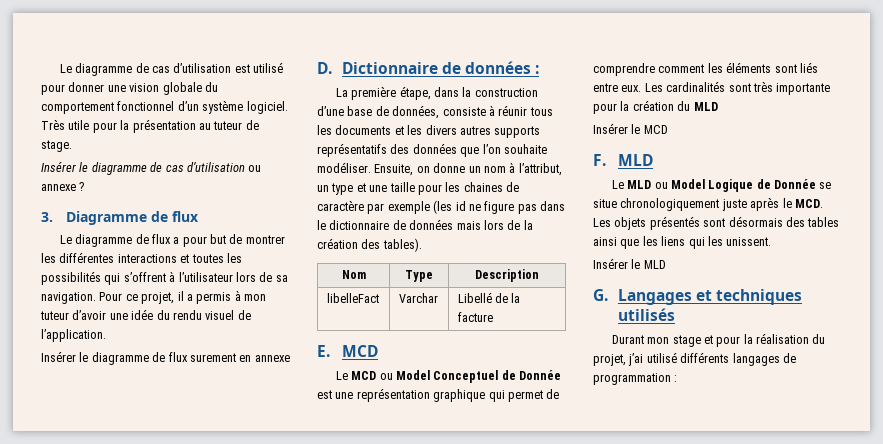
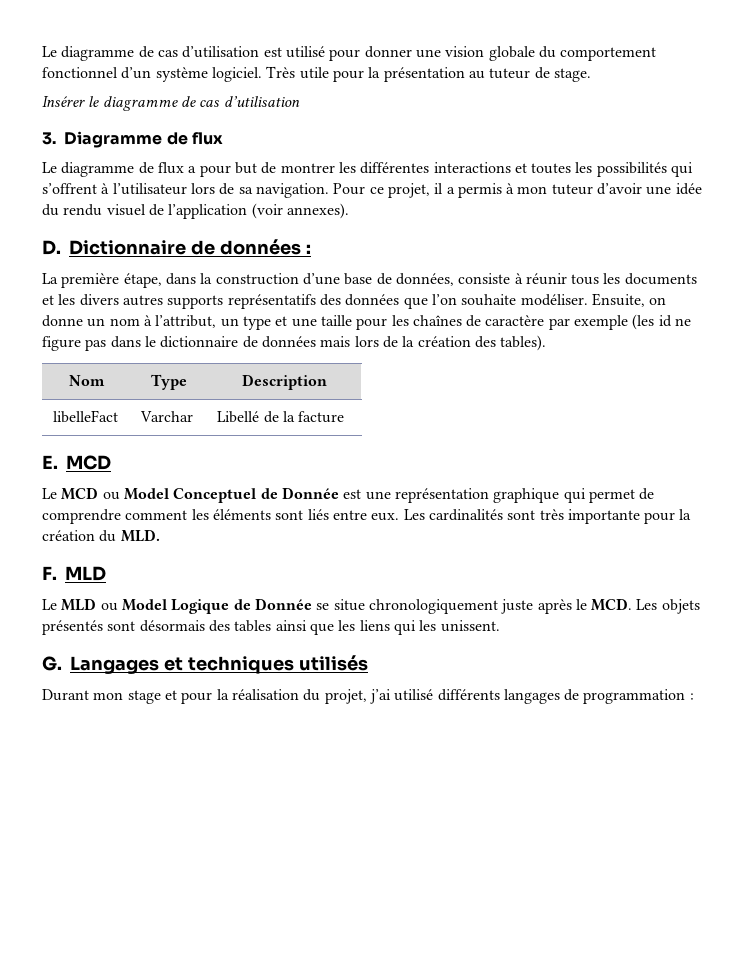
[248,165,262,172] [41,182,85,191] ou annexe ? -> (300, 101) none
[41,329,106,342] [41,351,290,365] l’application. // Insérer le diagramme de flux surement en annexe -> [168,203,349,219] l’application (voir annexes).
[463,182,503,192] chaines -> [412,315,462,326] chaînes
[693,102,718,111] [593,123,668,134] MLD // Insérer le MCD -> [120,529,160,542] MLD.
[593,258,666,269] // Insérer le MLD -> (500, 626) none

